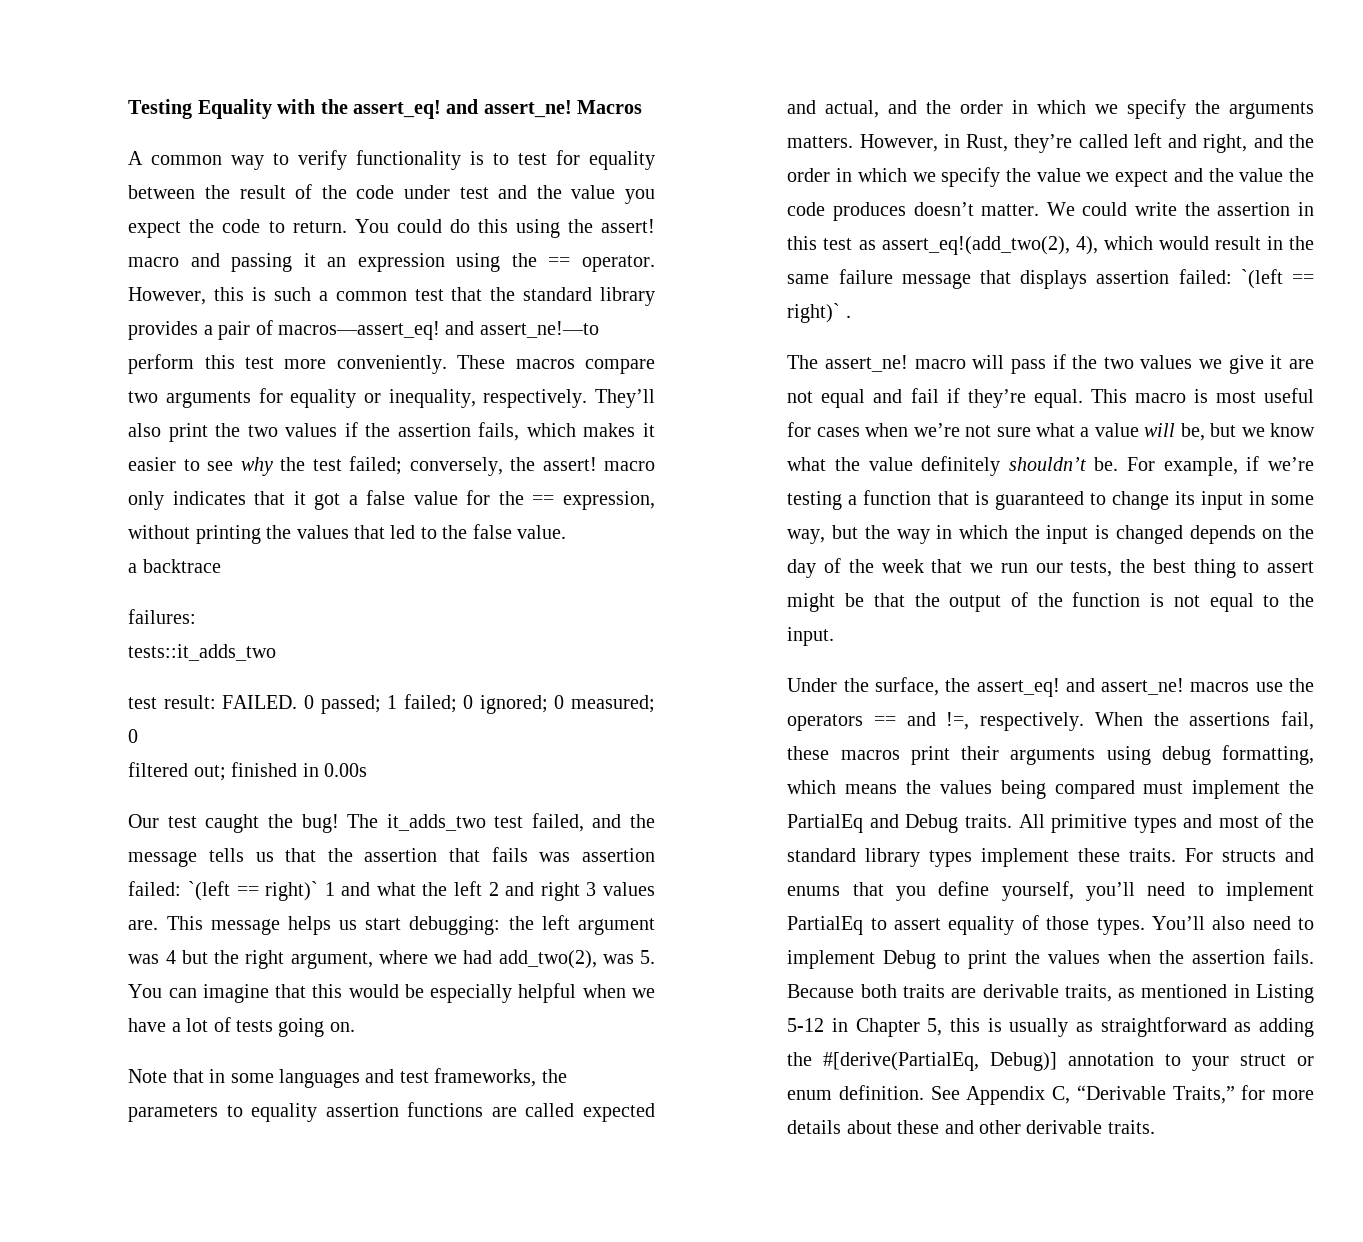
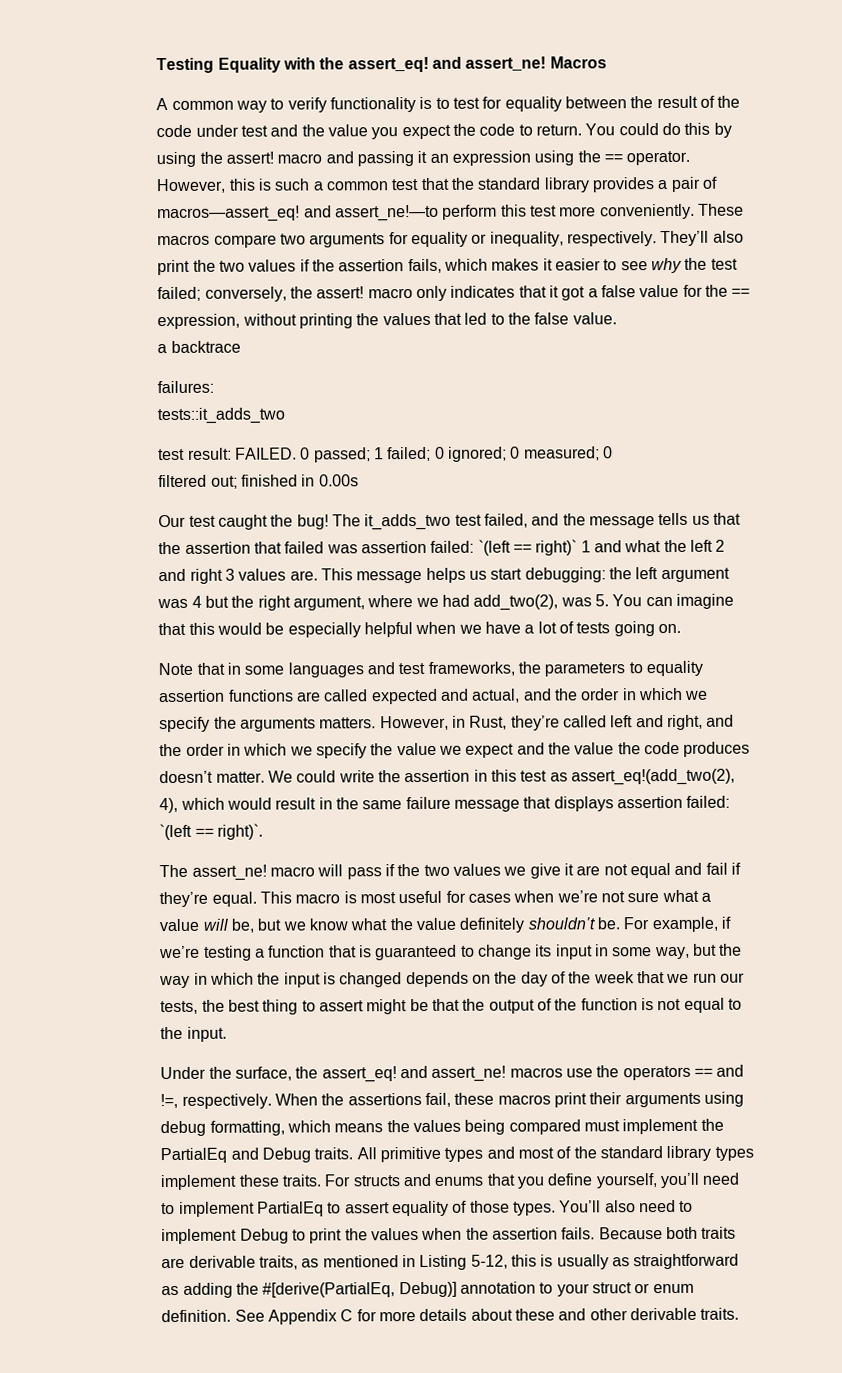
(508, 226) none -> [713,122,732,138] by
[491,847,528,862] fails -> [284,541,325,554] failed
[787,303,851,323] right)` . -> [217,823,264,840] right)`.
[787,1018,943,1037] 5-12 in Chapter 5, -> [470,1254,508,1269] 5-12,
[1052,1085,1235,1104] C, “Derivable Traits,” -> [340,1309,354,1322] C

